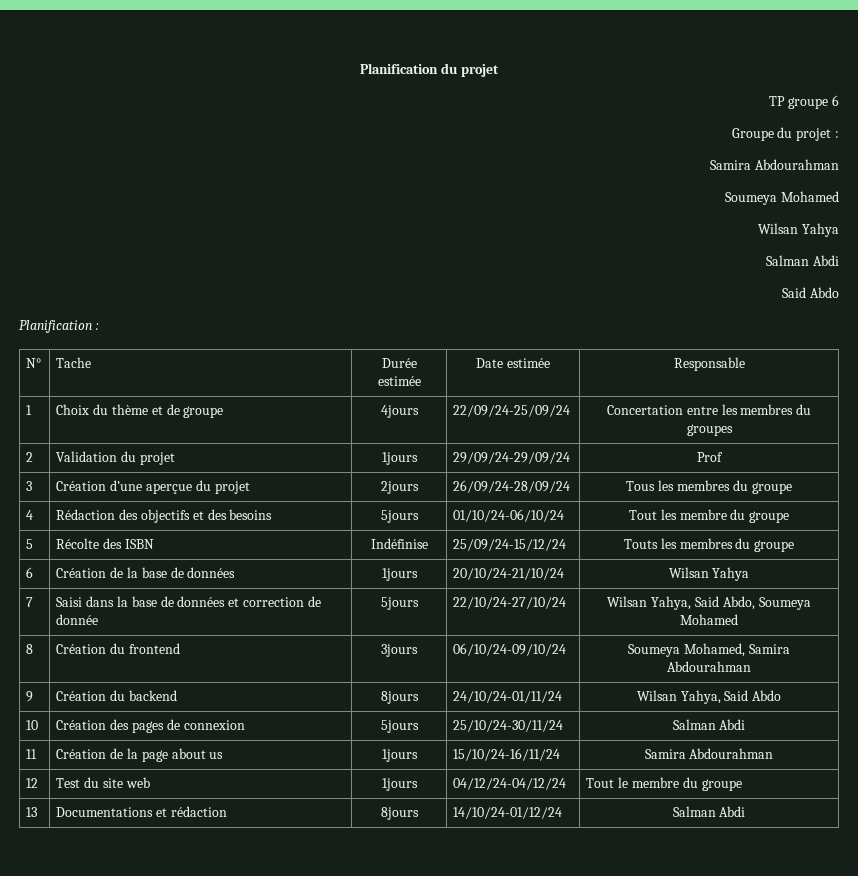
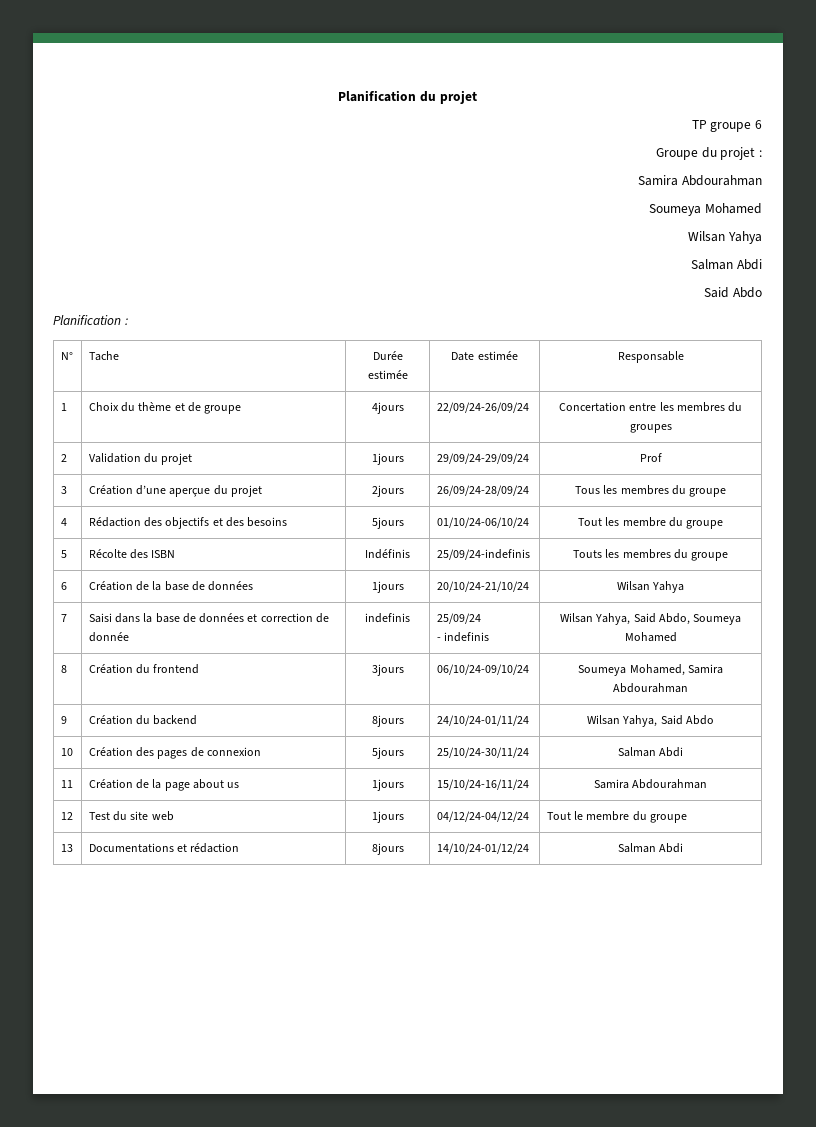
[453,405,571,417] 22/09/24-25/09/24 -> [436,402,529,413] 22/09/24-26/09/24
[370,538,428,549] [453,539,567,551] Indéfinise | 25/09/24-15/12/24 -> [365,549,410,559] [436,549,530,560] Indéfinis | 25/09/24-indefinis
[380,597,419,610] [453,597,567,609] 5jours | 22/10/24-27/10/24 -> [365,613,410,623] [436,613,481,624] [436,632,490,642] indefinis | 25/09/24 // - indefinis

